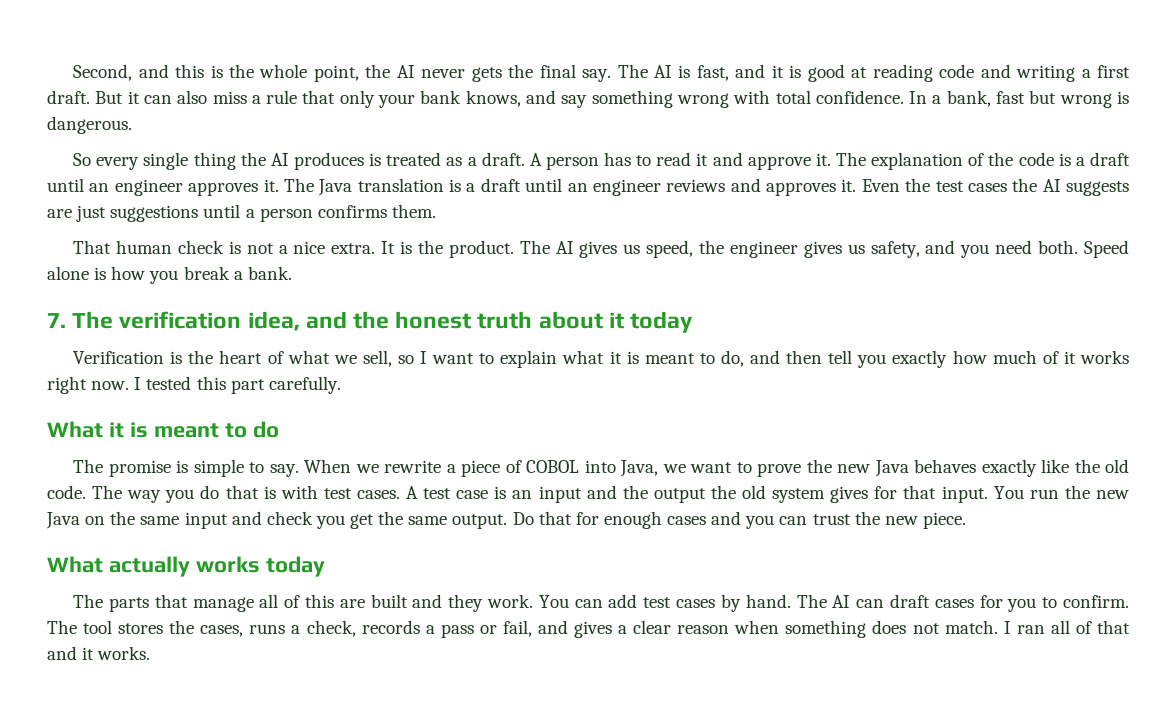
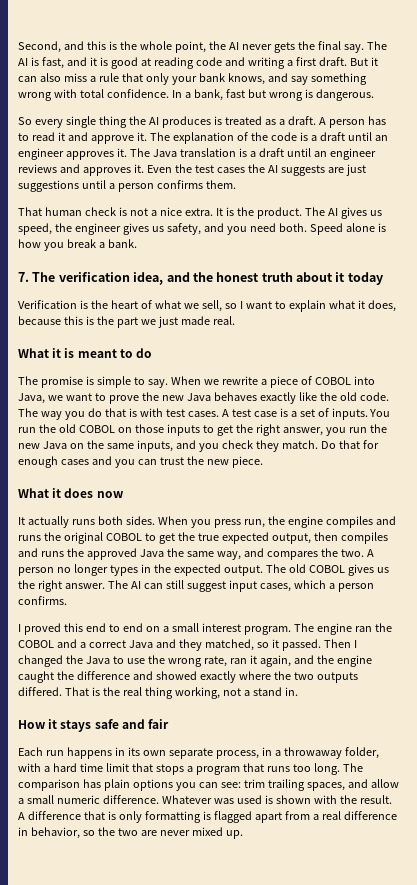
[626,350,1130,368] [47,376,341,394] is meant to do, and then tell you exactly how much of it works right now. I tested this part carefully. -> [367,300,396,312] [18,316,235,328] does, because this is the part we just made real.
[512,485,1024,503] an input and the output the old system gives for that input. You -> [290,408,391,420] [18,424,346,436] a set of inputs. You run the old COBOL on those inputs to get the right answer, you
[184,511,508,529] input and check you get the same output. -> [136,440,318,452] inputs, and you check they match.
[108,556,325,577] [73,594,1130,612] [47,620,1130,638] [47,646,151,660] actually works today // The parts that manage all of this are built and they work. You can add test cases by hand. The AI can draft cases for you to confirm. The tool stores the cases, runs a check, records a pass or fail, and gives a clear reason when something does not match. I ran all of that and it works. -> [52,488,123,498] [18,516,396,528] [18,532,388,544] [18,548,374,560] [18,564,389,576] [18,580,374,592] [18,596,67,605] [18,623,392,635] [18,639,357,651] [18,655,372,667] [18,671,358,683] [18,687,298,699] [18,719,170,732] [18,747,379,759] [18,763,363,775] [18,779,399,791] [18,795,392,804] [18,811,397,823] [18,827,243,839] it does now // It actually runs both sides. When you press run, the engine compiles and runs the original COBOL to get the true expected output, then compiles and runs the approved Java the same way, and compares the two. A person no longer types in the expected output. The old COBOL gives us the right answer. The AI can still suggest input cases, which a person confirms. // I proved this end to end on a small interest program. The engine ran the COBOL and a correct Java and they matched, so it passed. Then I changed the Java to use the wrong rate, ran it again, and the engine caught the difference and showed exactly where the two outputs differed. That is the real thing working, not a stand in. // How it stays safe and fair // Each run happens in its own separate process, in a throwaway folder, with a hard time limit that stops a program that runs too long. The comparison has plain options you can see: trim trailing spaces, and allow a small numeric difference. Whatever was used is shown with the result. A difference that is only formatting is flagged apart from a real difference in behavior, so the two are never mixed up.

